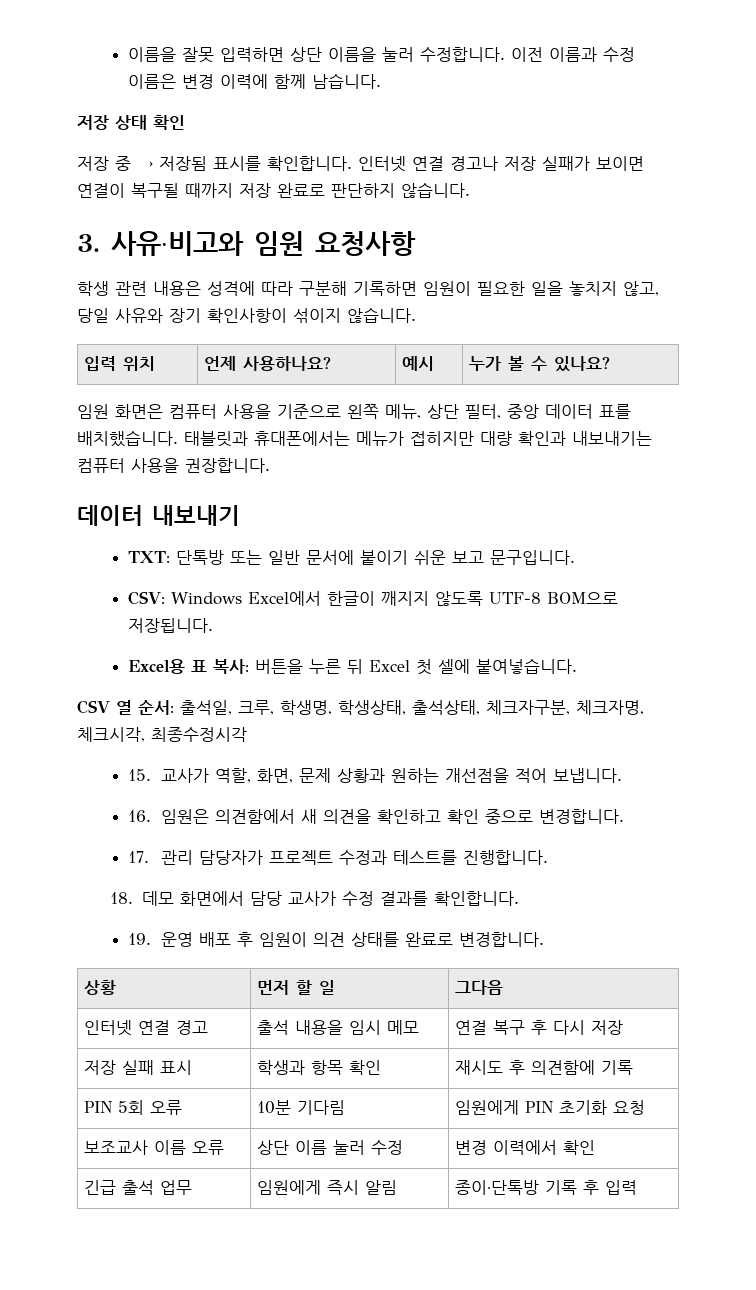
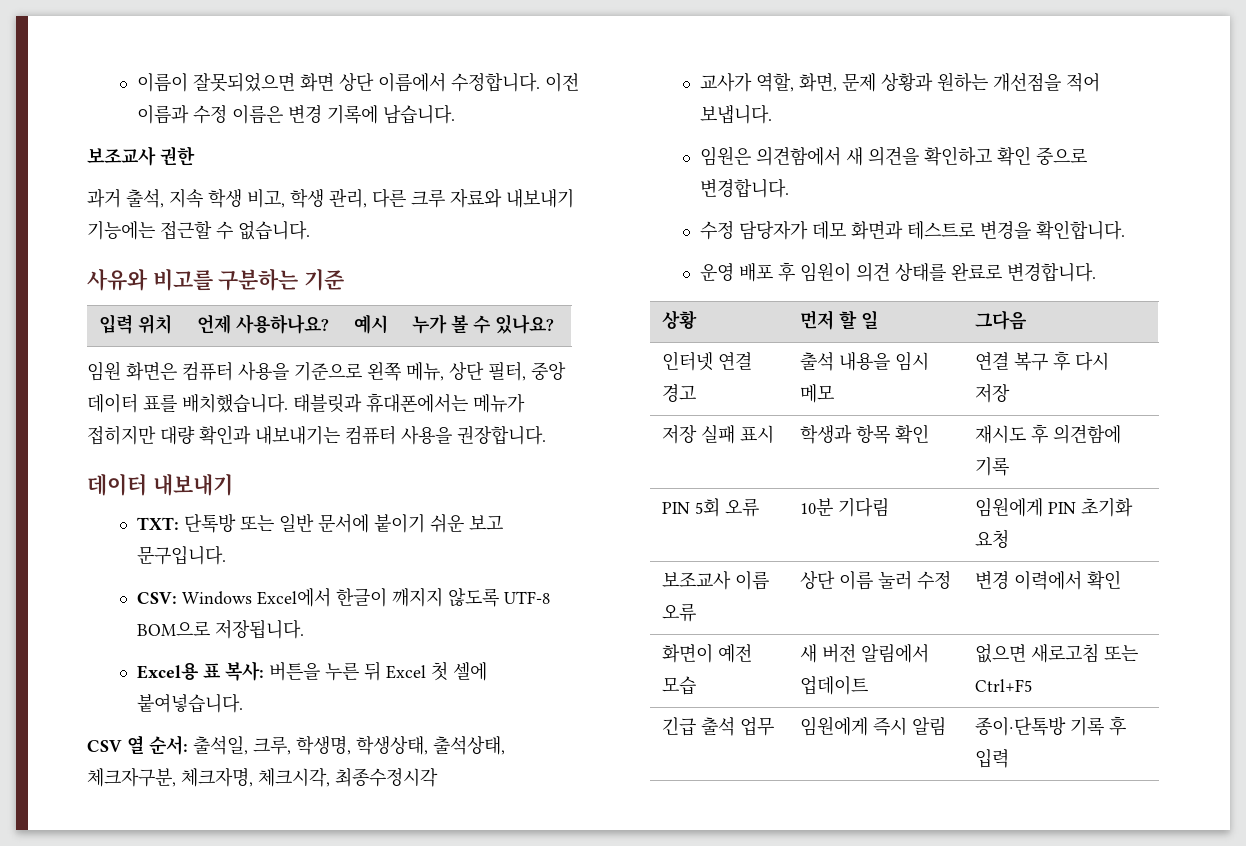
[128,47,415,63] 이름을 잘못 입력하면 상단 이름을 눌러 -> [136,73,446,92] 이름이 잘못되었으면 화면 상단 이름에서
[220,74,307,89] 이력에 함께 -> [326,105,378,124] 기록에
[77,115,185,130] [77,156,644,172] [77,182,470,198] [77,231,416,256] [77,281,659,296] [77,307,416,323] 저장 상태 확인 // 저장 중 → 저장됨 표시를 확인합니다. 인터넷 연결 경고나 저장 실패가 보이면 연결이 복구될 때까지 저장 완료로 판단하지 않습니다. // 3. 사유·비고와 임원 요청사항 // 학생 관련 내용은 성격에 따라 구분해 기록하면 임원이 필요한 일을 놓치지 않고, 당일 사유와 장기 확인사항이 섞이지 않습니다. -> [87,146,195,166] [87,188,574,208] [87,220,310,240] [87,268,345,291] 보조교사 권한 // 과거 출석, 지속 학생 비고, 학생 관리, 다른 크루 자료와 내보내기 기능에는 접근할 수 없습니다. // 사유와 비고를 구분하는 기준
[128,769,152,781] 15. -> (438, 777) none
[128,810,152,822] 16. -> (772, 114) none
[128,850,548,865] [109,891,429,906] 17. 관리 담당자가 프로젝트 수정과 테스트를 진행합니다. // 18. 데모 화면에서 담당 교사가 수정 결과를 -> [699,220,1031,240] 수정 담당자가 데모 화면과 테스트로 변경을
[128,933,152,945] 19. -> (1125, 230) none
(596, 1147) none -> [661,644,752,663] [661,676,696,695] [799,644,929,663] [799,676,868,695] [974,643,1138,663] [974,679,1032,692] // 화면이 예전 모습 | 새 버전 알림에서 업데이트 | 없으면 새로고침 또는 Ctrl+F5

